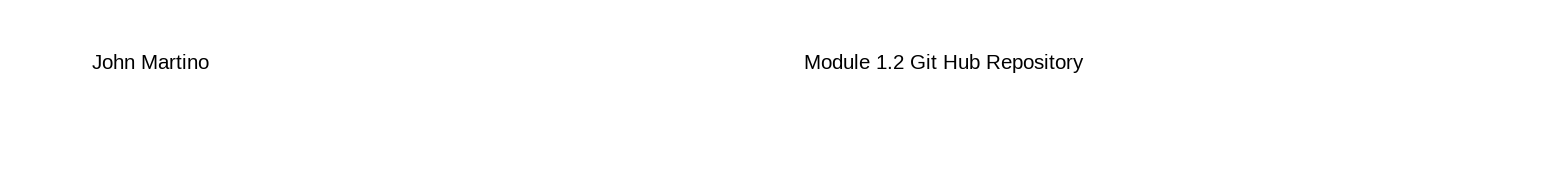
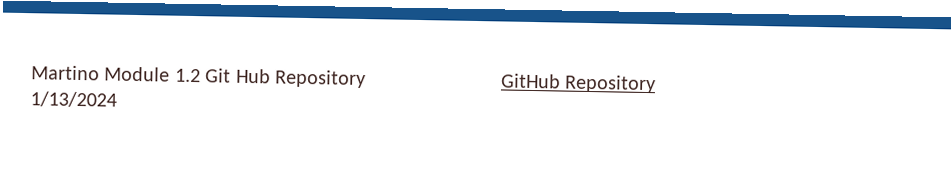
[92,54,135,69] John -> (31, 73) none
(209, 61) // -> (100, 73) none
(1084, 63) none -> [30,91,117,108] [501,73,657,94] 1/13/2024 // GitHub Repository

